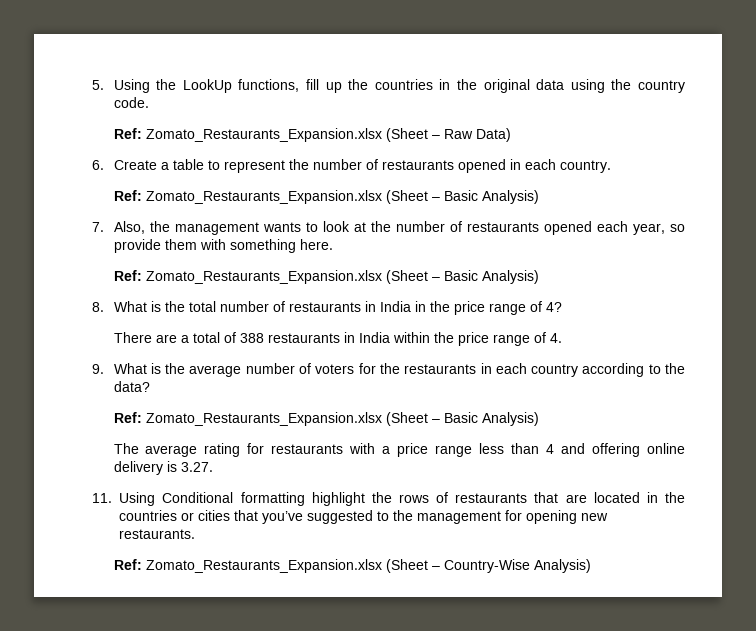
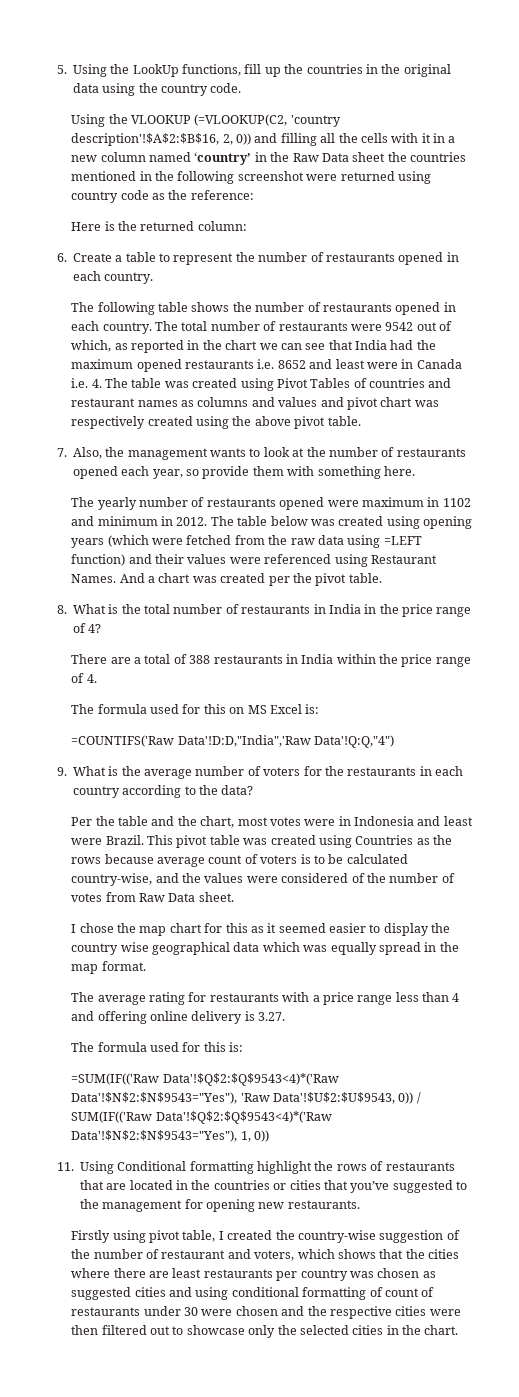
[113,128,511,142] Ref: Zomato_Restaurants_Expansion.xlsx (Sheet – Raw Data) -> [71,114,341,127] [71,133,456,146] [71,152,467,165] [71,171,431,184] [71,190,254,203] [71,221,247,231] Using the VLOOKUP (=VLOOKUP(C2, 'country description'!$A$2:$B$16, 2, 0)) and filling all the cells with it in a new column named ‘country’ in the Raw Data sheet the countries mentioned in the following screenshot were returned using country code as the reference: // Here is the returned column:
[113,190,539,204] Ref: Zomato_Restaurants_Expansion.xlsx (Sheet – Basic Analysis) -> [71,302,456,315] [71,321,453,334] [71,340,436,353] [71,359,462,372] [71,378,452,391] [71,397,439,410] [71,416,361,429] The following table shows the number of restaurants opened in each country. The total number of restaurants were 9542 out of which, as reported in the chart we can see that India had the maximum opened restaurants i.e. 8652 and least were in Canada i.e. 4. The table was created using Pivot Tables of countries and restaurant names as columns and values and pivot chart was respectively created using the above pivot table.
[113,270,539,284] Ref: Zomato_Restaurants_Expansion.xlsx (Sheet – Basic Analysis) -> [71,497,471,510] [71,516,473,529] [71,535,422,548] [71,554,437,567] [71,573,382,586] The yearly number of restaurants opened were maximum in 1102 and minimum in 2012. The table below was created using opening years (which were fetched from the raw data using =LEFT function) and their values were referenced using Restaurant Names. And a chart was created per the pivot table.
(562, 338) none -> [71,704,320,714] [71,735,395,748] // The formula used for this on MS Excel is: // =COUNTIFS('Raw Data'!D:D,"India",'Raw Data'!Q:Q,"4")
[113,412,539,426] Ref: Zomato_Restaurants_Expansion.xlsx (Sheet – Basic Analysis) -> [71,816,473,828] [71,835,453,848] [71,854,408,867] [71,873,455,886] [71,892,234,902] [71,923,451,936] [71,942,459,955] [71,961,146,974] Per the table and the chart, most votes were in Indonesia and least were Brazil. This pivot table was created using Countries as the rows because average count of voters is to be calculated country-wise, and the values were considered of the number of votes from Raw Data sheet. // I chose the map chart for this as it seemed easier to display the country wise geographical data which was equally spread in the map format.
(213, 467) none -> [71,1042,244,1052] [71,1073,339,1086] [71,1092,421,1104] [71,1111,332,1124] [71,1130,270,1142] // The formula used for this is: // =SUM(IF(('Raw Data'!$Q$2:$Q$9543<4)*('Raw Data'!$N$2:$N$9543="Yes"), 'Raw Data'!$U$2:$U$9543, 0)) / SUM(IF(('Raw Data'!$Q$2:$Q$9543<4)*('Raw Data'!$N$2:$N$9543="Yes"), 1, 0))
[113,559,591,573] Ref: Zomato_Restaurants_Expansion.xlsx (Sheet – Country-Wise Analysis) -> [71,1230,460,1243] [71,1249,460,1261] [71,1268,436,1281] [71,1287,435,1300] [71,1306,461,1319] [71,1325,459,1338] Firstly using pivot table, I created the country-wise suggestion of the number of restaurant and voters, which shows that the cities where there are least restaurants per country was chosen as suggested cities and using conditional formatting of count of restaurants under 30 were chosen and the respective cities were then filtered out to showcase only the selected cities in the chart.

